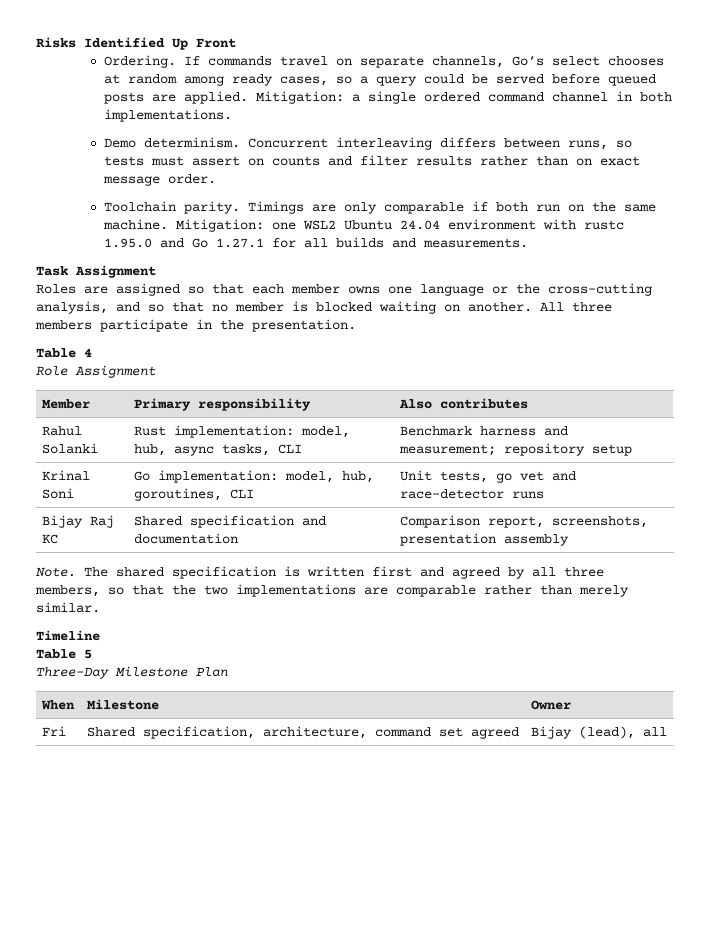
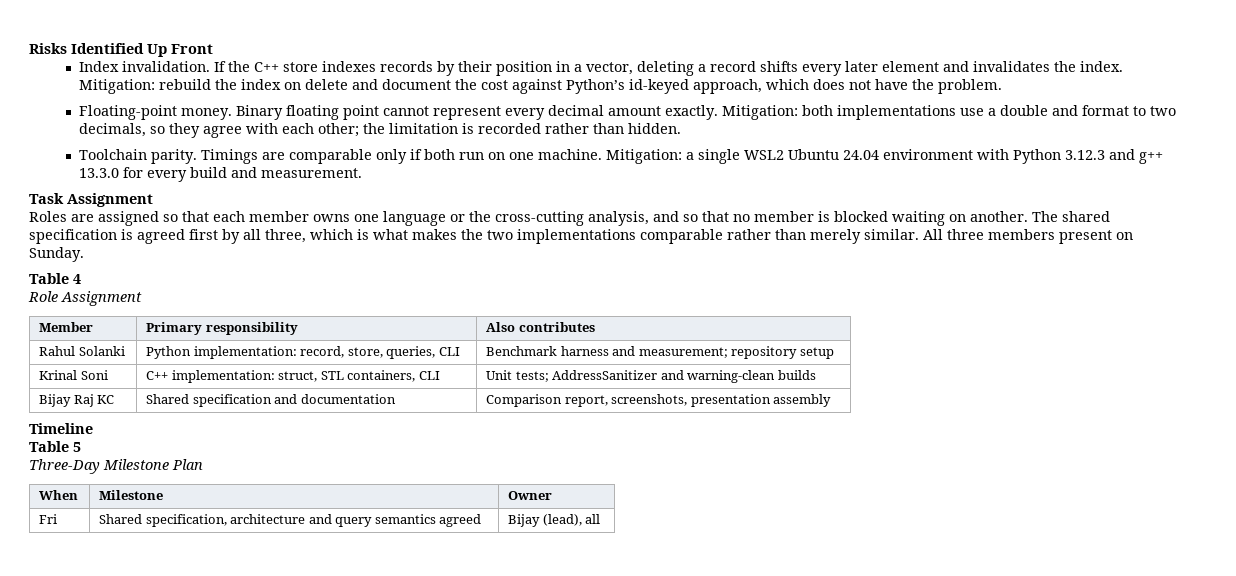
[104,55,665,68] [104,74,657,86] [104,91,673,104] [104,109,233,122] [104,137,633,150] [104,155,641,166] [103,174,217,186] Ordering. If commands travel on separate channels, Go’s select chooses at random among ready cases, so a query could be served before queued posts are applied. Mitigation: a single ordered command channel in both implementations. // Demo determinism. Concurrent interleaving differs between runs, so tests must assert on counts and filter results rather than on exact message order. -> [79,61,1124,76] [79,79,1003,94] [79,105,1177,120] [79,123,682,138] Index invalidation. If the C++ store indexes records by their position in a vector, deleting a record shifts every later element and invalidates the index. Mitigation: rebuild the index on delete and document the cost against Python’s id-keyed approach, which does not have the problem. // Floating-point money. Binary floating point cannot represent every decimal amount exactly. Mitigation: both implementations use a double and format to two decimals, so they agree with each other; the limitation is recorded rather than hidden.
[344,202,465,214] only comparable -> [289,149,408,164] comparable only
[592,202,657,212] [103,219,297,232] the same machine. Mitigation: one -> [509,149,741,164] one machine. Mitigation: a single
[584,220,625,230] [104,237,529,248] rustc 1.95.0 and Go 1.27.1 for all builds and measurements. -> [1013,149,1164,164] [79,167,363,182] Python 3.12.3 and g++ 13.3.0 for every build and measurement.
[540,302,612,312] [35,319,356,332] All three members participate in the presentation. -> [1032,211,1110,222] [29,229,1133,244] [29,247,84,262] The shared specification is agreed first by all three, which is what makes the two implementations comparable rather than merely similar. All three members present on Sunday.
[133,425,350,438] [133,444,270,456] Rust implementation: model, hub, async tasks, -> [146,346,436,359] Python implementation: record, store, queries,
[133,470,374,483] [133,488,254,501] [399,470,576,483] [399,489,544,499] Go implementation: model, hub, goroutines, CLI | Unit tests, go vet and race-detector runs -> [146,370,440,383] [486,370,816,383] C++ implementation: struct, STL containers, CLI | Unit tests; AddressSanitizer and warning-clean builds
[36,566,604,579] [35,584,629,597] [36,602,100,613] // Note. The shared specification is written first and agreed by all three members, so that the two implementations are comparable rather than merely similar. -> (832, 400) none
[262,726,463,739] architecture, command set -> [230,514,436,527] architecture and query semantics

